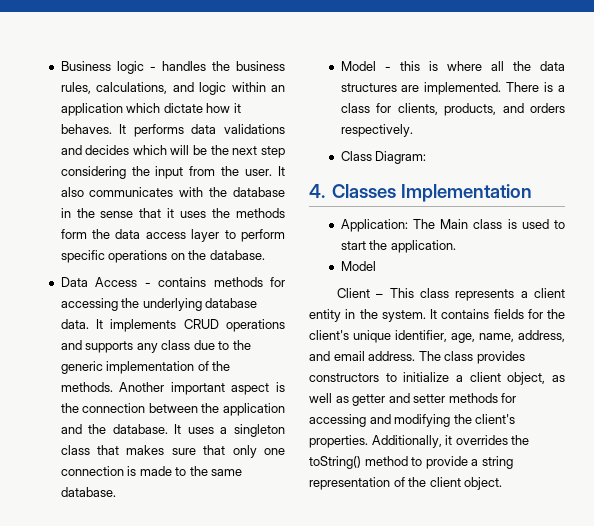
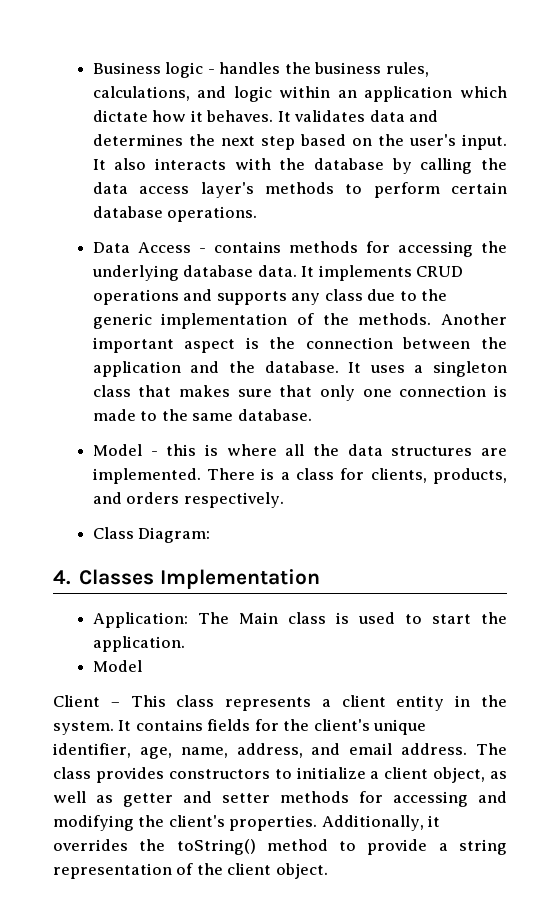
[133,124,285,137] [60,145,285,158] [60,166,273,179] performs data validations and decides which will be the next step considering the input from the user. -> [294,110,438,122] [92,134,508,150] validates data and determines the next step based on the user's input.
[89,187,174,197] communicates -> [155,158,227,170] interacts
[60,208,285,218] [60,229,285,242] [60,250,265,263] in the sense that it uses the methods form the data access layer to perform specific operations on the database. -> [391,158,508,174] [92,182,508,198] [92,206,258,222] by calling the data access layer's methods to perform certain database operations.

